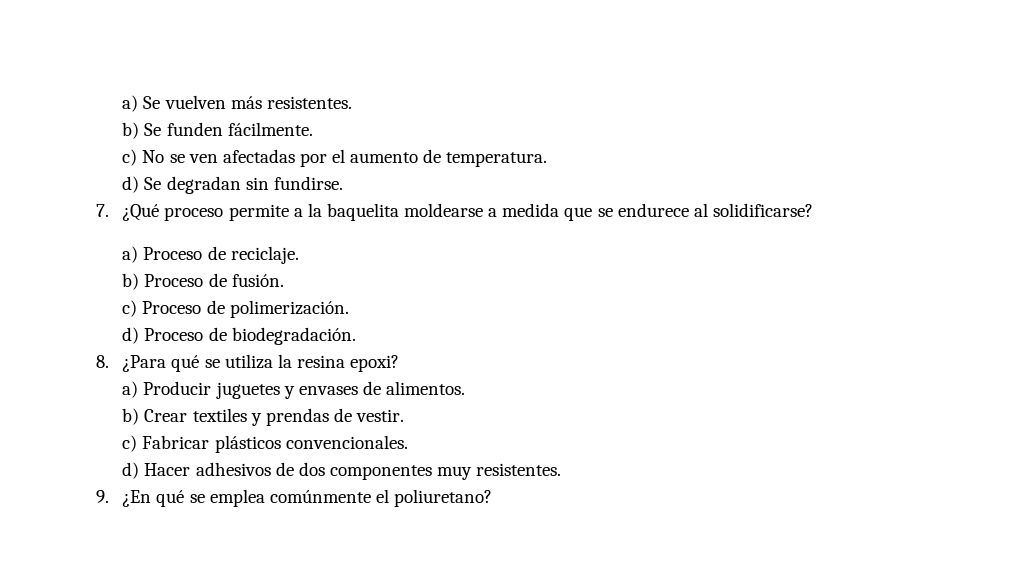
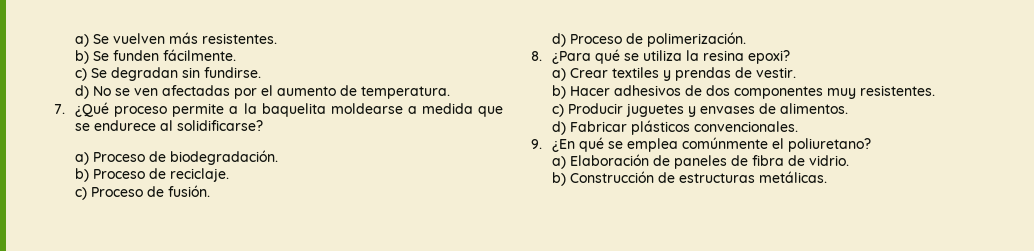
(138, 157) none -> [91,67,262,81] [75,85,90,99] Se degradan sin fundirse. // d)
[122,176,343,194] // d) Se degradan sin fundirse. -> (451, 92) none
[230,246,299,264] reciclaje. -> [170,150,279,165] biodegradación.
[231,274,284,287] fusión. -> [170,168,230,182] reciclaje.
[229,300,349,318] polimerización. -> [168,185,211,197] fusión.
[231,327,356,345] biodegradación. -> [647,32,747,47] polimerización.
(139, 389) none -> [570,67,797,81] [552,85,936,99] [552,104,565,117] Crear textiles y prendas de vestir. // b) Hacer adhesivos de dos componentes muy resistentes. // c)
[122,408,405,426] [122,435,408,453] [122,462,562,480] b) Crear textiles y prendas de vestir. // c) Fabricar plásticos convencionales. // d) Hacer adhesivos de dos componentes muy resistentes. -> [552,120,799,135] d) Fabricar plásticos convencionales.
(493, 498) none -> [552,154,850,169] [552,171,828,186] // a) Elaboración de paneles de fibra de vidrio. // b) Construcción de estructuras metálicas.

